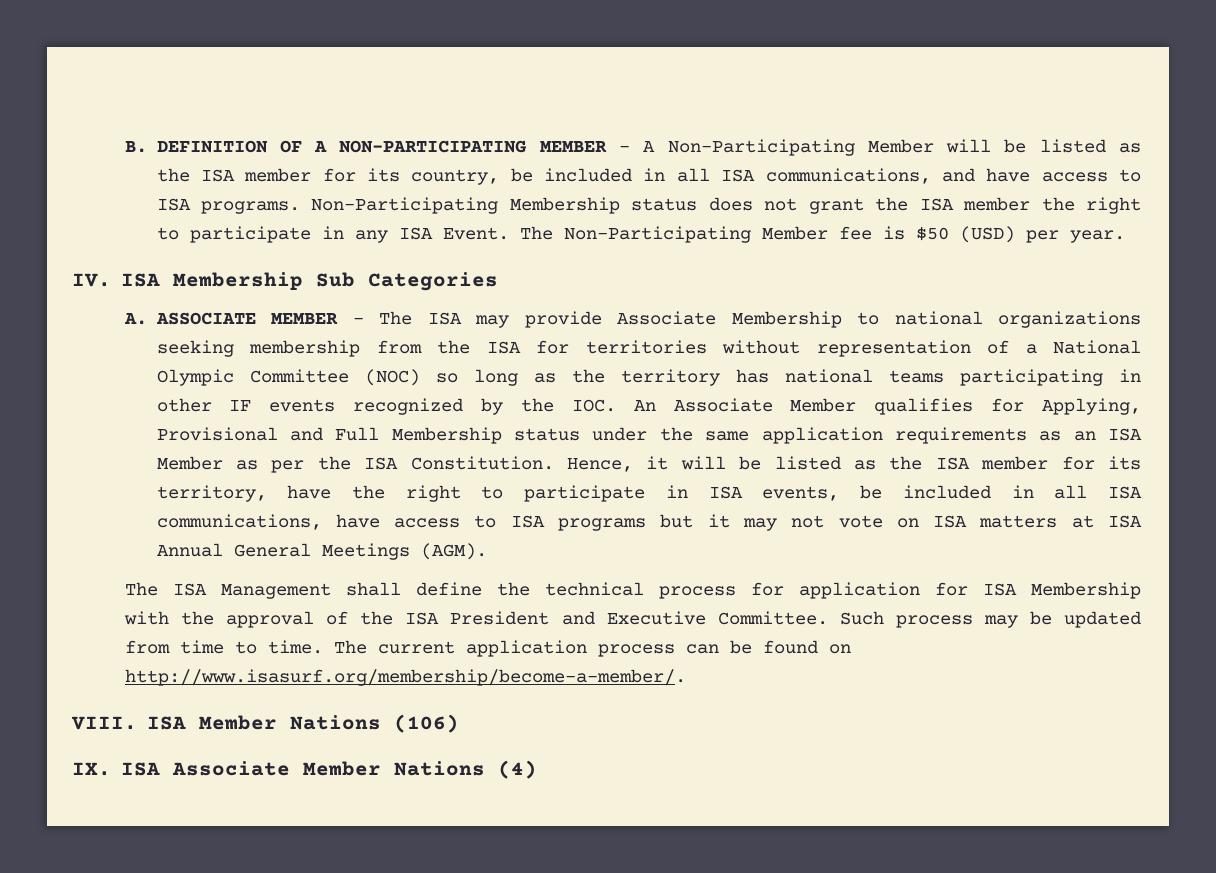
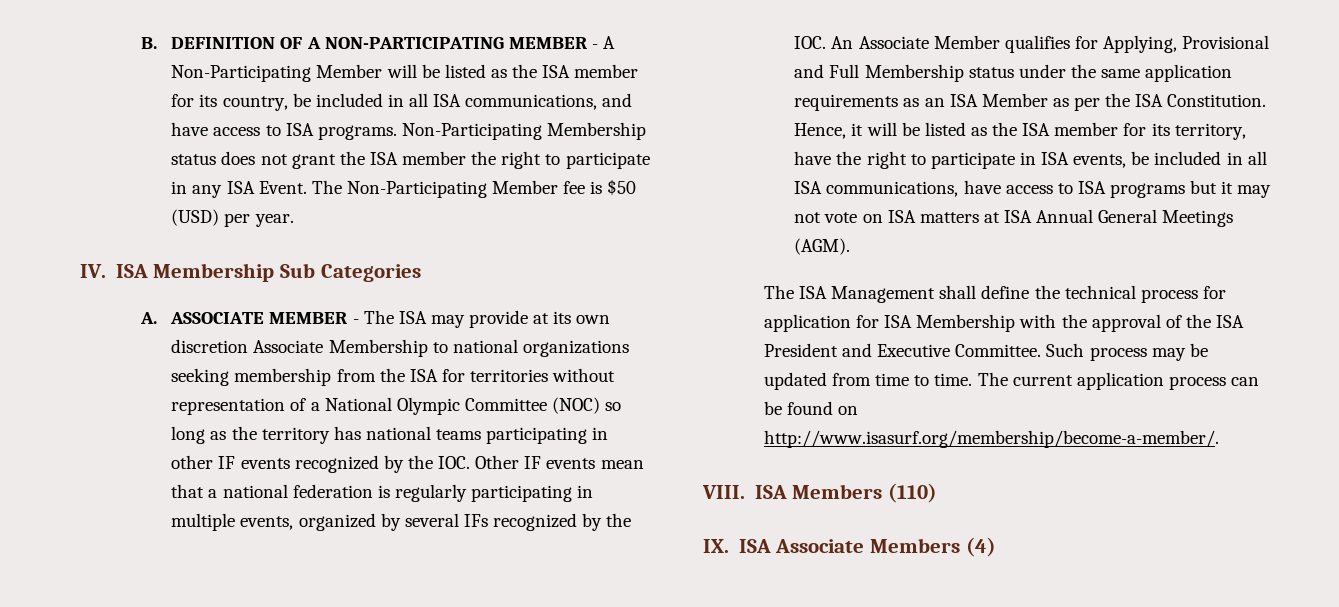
(602, 319) none -> [533,311,611,324] [171,339,249,353] at its own discretion
(616, 405) none -> [475,455,644,469] [171,484,594,502] [171,513,632,531] [794,36,827,49] Other IF events mean that a national federation is regularly participating in multiple events, organized by several IFs recognized by the IOC.
[198,714,459,733] Member Nations (106) -> [792,483,937,503] Members (110)
[302,761,485,776] Member Nations -> [869,538,960,553] Members

